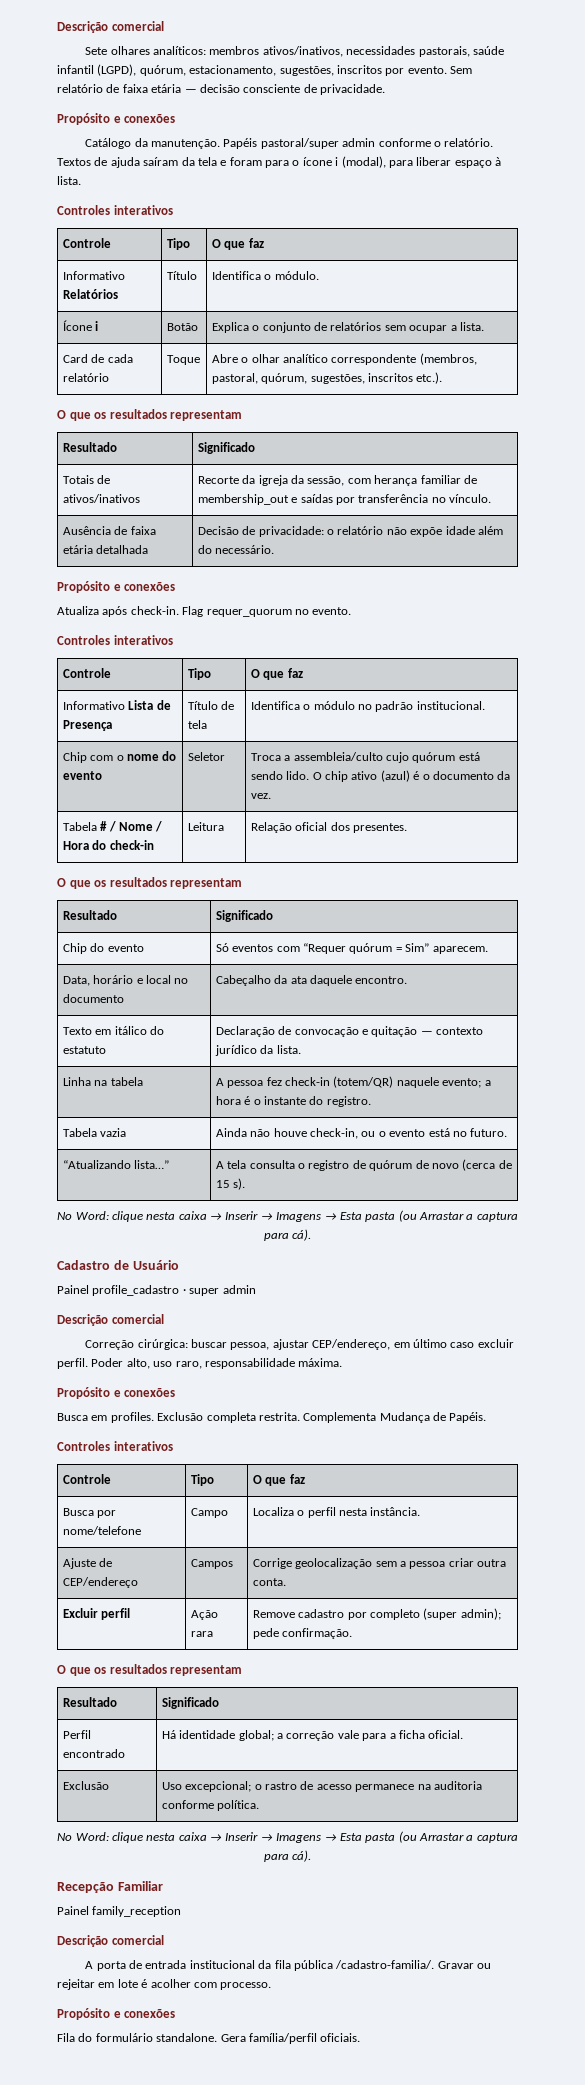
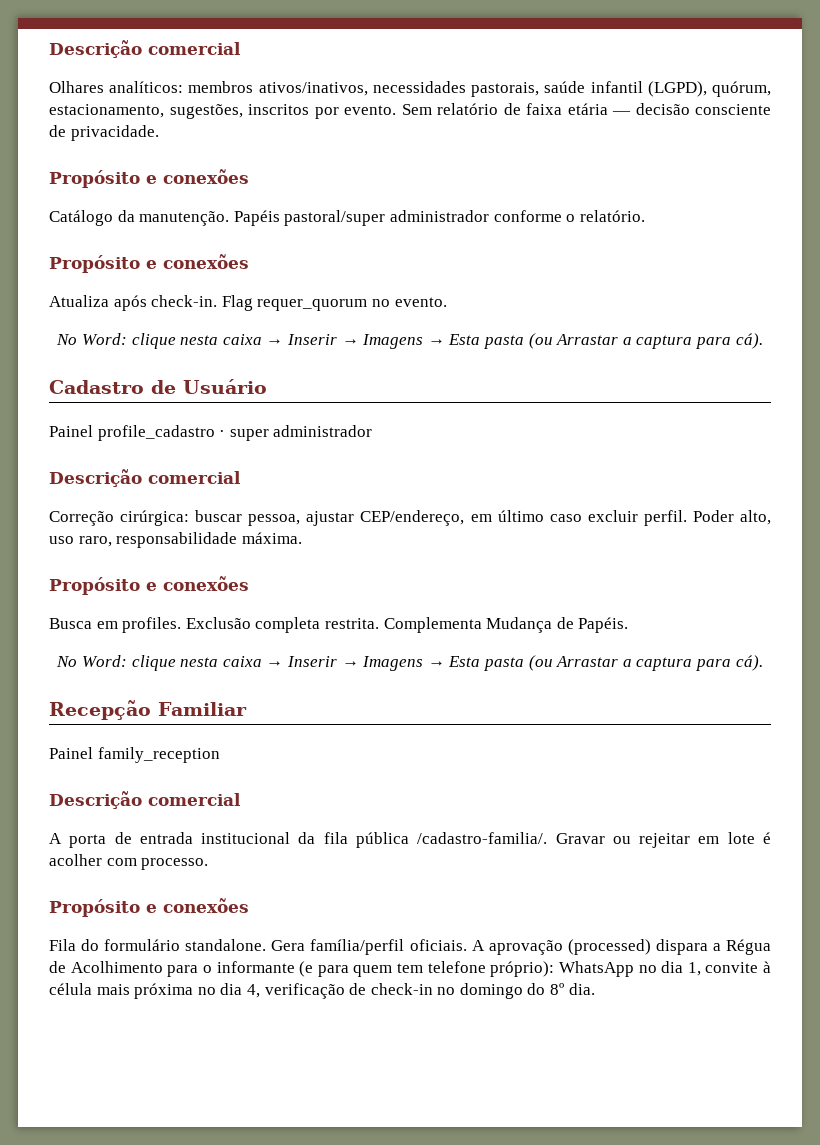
[57,21,164,33] [85,46,150,55] Descrição comercial // Sete olhares -> [49,40,241,58] [49,81,104,93] Descrição comercial // Olhares
[342,138,376,147] admin -> [389,210,489,222] administrador
[57,156,501,168] [57,176,81,185] [57,205,173,215] [62,238,111,248] [166,238,190,250] [211,238,264,250] [62,271,125,280] [62,289,118,299] [166,271,197,280] [211,271,319,280] [62,320,99,331] [166,323,198,331] [211,322,484,333] [62,354,133,363] [62,373,109,382] [166,355,200,365] [211,353,477,365] [211,372,443,384] [57,409,243,421] [62,442,117,452] [197,442,255,454] [62,475,111,484] [62,494,140,503] [197,475,477,486] [197,494,492,505] [62,526,156,535] [62,545,149,554] [197,526,503,537] [197,545,275,554] Textos de ajuda saíram da tela e foram para o ícone i (modal), para liberar espaço à lista. // Controles interativos // Controle | Tipo | O que faz // Informativo Relatórios | Título | Identifica o módulo. // Ícone i | Botão | Explica o conjunto de relatórios sem ocupar a lista. // Card de cada relatório | Toque | Abre o olhar analítico correspondente (membros, pastoral, quórum, sugestões, inscritos etc.). // O que os resultados representam // Resultado | Significado // Totais de ativos/inativos | Recorte da igreja da sessão, com herança familiar de membership_out e saídas por transferência no vínculo. // Ausência de faixa etária detalhada | Decisão de privacidade: o relatório não expõe idade além do necessário. -> (645, 216) none
[57,635,173,645] [62,668,111,678] [187,668,211,680] [250,668,303,680] [62,700,171,710] [62,720,112,731] [187,701,235,710] [187,720,207,729] [250,701,485,712] [62,751,177,763] [62,771,102,780] [187,752,225,761] [250,752,480,763] [250,770,511,782] [250,793,271,799] [62,821,163,832] [62,840,154,850] [187,822,224,831] [250,822,408,833] [57,877,243,889] [62,910,117,920] [215,910,273,922] [62,943,144,954] [215,943,488,954] [62,975,189,986] [62,994,124,1003] [215,975,408,986] [62,1026,165,1035] [62,1046,106,1054] [215,1026,484,1037] [214,1045,301,1056] [62,1077,143,1086] [215,1076,491,1088] [215,1096,371,1107] [62,1128,127,1137] [215,1128,508,1139] [62,1160,170,1169] [215,1159,512,1171] [215,1178,246,1190] // Controles interativos // Controle | Tipo | O que faz // Informativo Lista de Presença | Título de tela | Identifica o módulo no padrão institucional. // Chip com o nome do evento | Seletor | Troca a assembleia/culto cujo quórum está sendo lido. O chip ativo (azul) é o documento da vez. // Tabela # / Nome / Hora do check-in | Leitura | Relação oficial dos presentes. // O que os resultados representam // Resultado | Significado // Chip do evento | Só eventos com “Requer quórum = Sim” aparecem. // Data, horário e local no documento | Cabeçalho da ata daquele encontro. // Texto em itálico do estatuto | Declaração de convocação e quitação — contexto jurídico da lista. // Linha na tabela | A pessoa fez check-in (totem/QR) naquele evento; a hora é o instante do registro. // Tabela vazia | Ainda não houve check-in, ou o evento está no futuro. // “Atualizando lista…” | A tela consulta o registro de quórum de novo (cerca de 15 s). -> (447, 302) none
[222,1285,256,1294] admin -> [273,425,373,437] administrador
[57,1441,173,1451] [62,1474,111,1484] [190,1474,214,1486] [252,1474,305,1486] [62,1508,117,1518] [62,1526,141,1535] [190,1508,228,1518] [252,1507,421,1518] [62,1558,113,1569] [62,1577,138,1588] [190,1559,233,1569] [252,1558,507,1569] [252,1578,286,1586] [62,1608,131,1620] [190,1610,218,1620] [190,1631,213,1637] [252,1608,501,1620] [252,1628,353,1639] [57,1664,243,1676] [62,1697,117,1707] [161,1697,219,1709] [62,1730,91,1739] [62,1749,125,1758] [161,1730,464,1741] [62,1781,109,1790] [161,1781,482,1792] [161,1800,260,1811] // Controles interativos // Controle | Tipo | O que faz // Busca por nome/telefone | Campo | Localiza o perfil nesta instância. // Ajuste de CEP/endereço | Campos | Corrige geolocalização sem a pessoa criar outra conta. // Excluir perfil | Ação rara | Remove cadastro por completo (super admin); pede confirmação. // O que os resultados representam // Resultado | Significado // Perfil encontrado | Há identidade global; a correção vale para a ficha oficial. // Exclusão | Uso excepcional; o rastro de acesso permanece na auditoria conforme política. -> (629, 625) none
(361, 2037) none -> [471,939,772,955] [49,961,771,977] [49,983,595,999] A aprovação (processed) dispara a Régua de Acolhimento para o informante (e para quem tem telefone próprio): WhatsApp no dia 1, convite à célula mais próxima no dia 4, verificação de check-in no domingo do 8º dia.

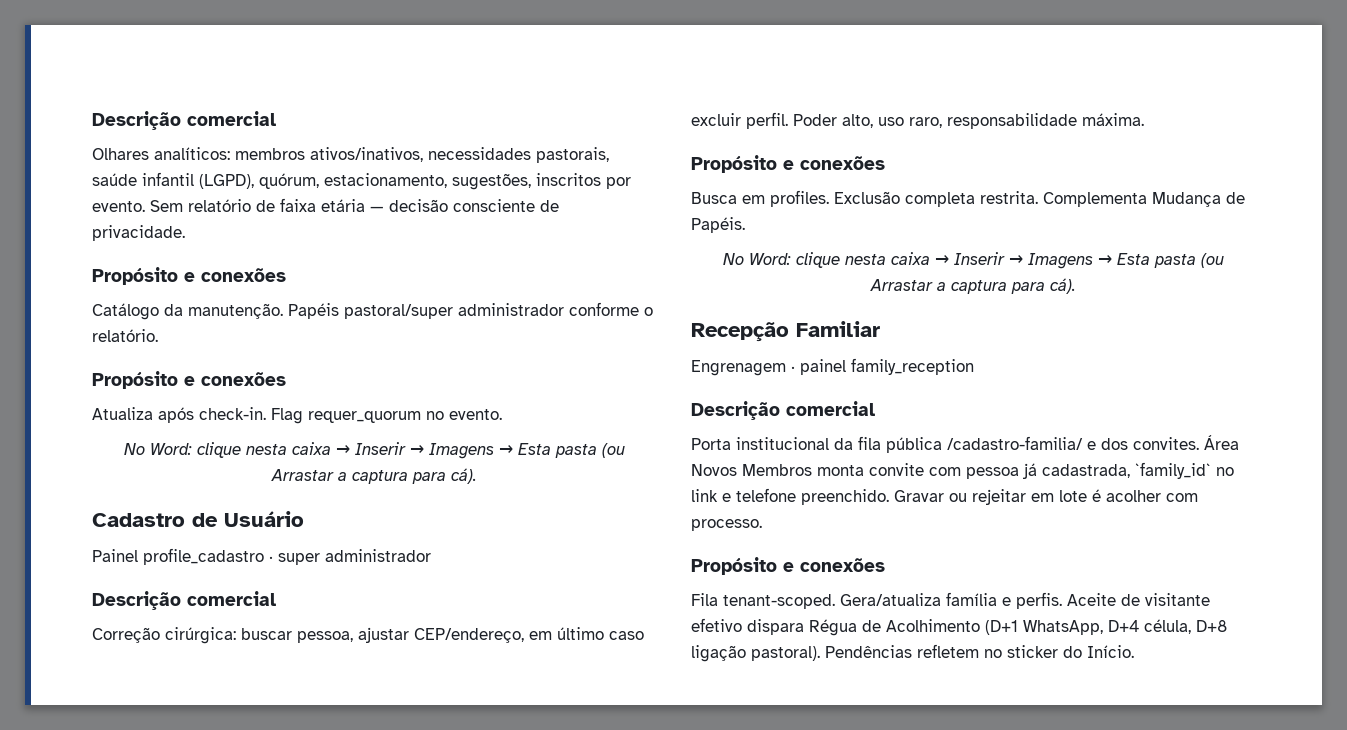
[49,747,93,759] Painel -> [691,359,846,376] Engrenagem · painel
[49,832,548,848] A porta de entrada institucional da fila pública /cadastro-familia/. -> [691,435,1239,453] [691,462,1234,479] [691,488,889,505] Porta institucional da fila pública /cadastro-familia/ e dos convites. Área Novos Membros monta convite com pessoa já cadastrada, `family_id` no link e telefone preenchido.
[81,939,772,955] [49,961,771,977] [49,983,595,999] do formulário standalone. Gera família/perfil oficiais. A aprovação (processed) dispara a Régua de Acolhimento para o informante (e para quem tem telefone próprio): WhatsApp no dia 1, convite à célula mais próxima no dia 4, verificação de check-in no domingo do 8º dia. -> [723,592,1210,609] [691,618,1227,636] [691,644,1134,662] tenant-scoped. Gera/atualiza família e perfis. Aceite de visitante efetivo dispara Régua de Acolhimento (D+1 WhatsApp, D+4 célula, D+8 ligação pastoral). Pendências refletem no sticker do Início.

